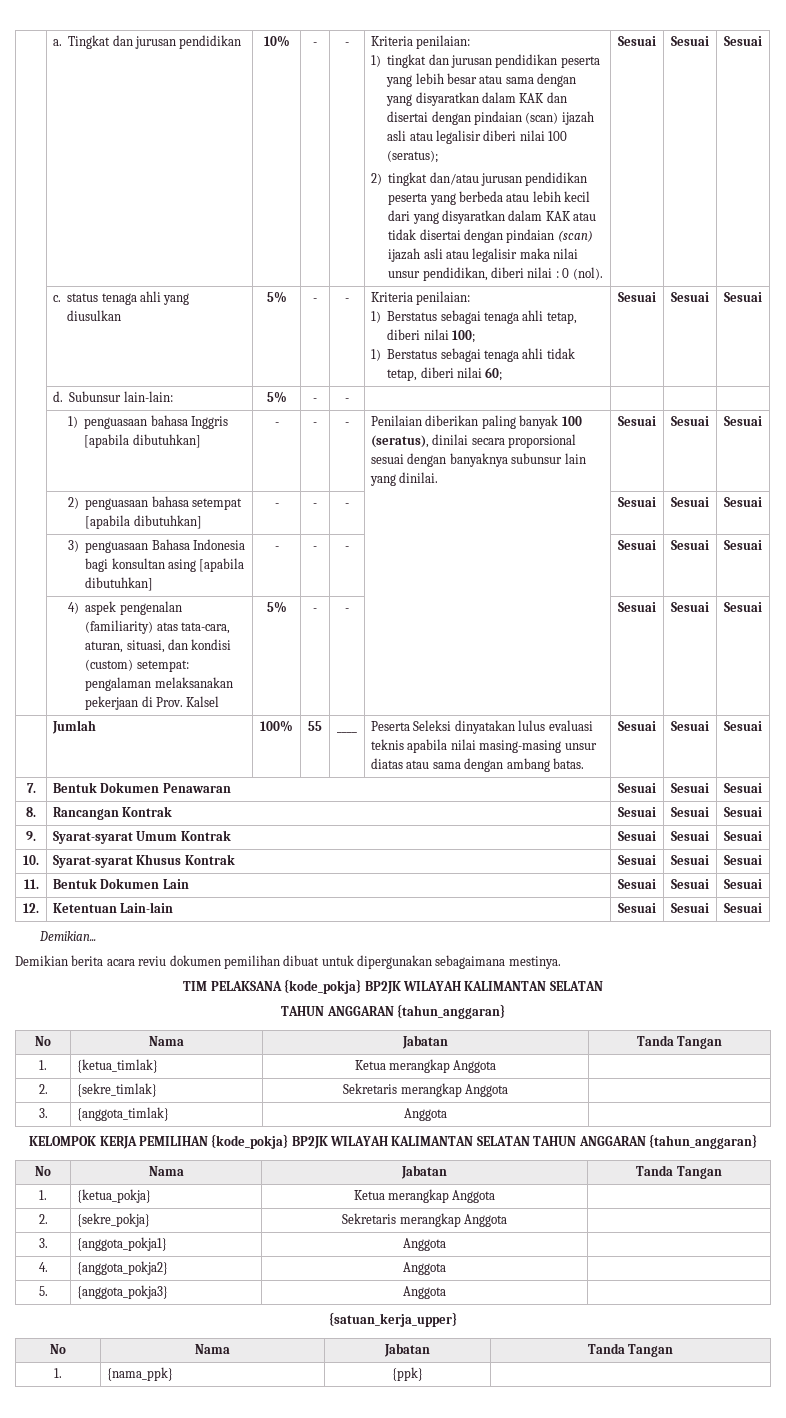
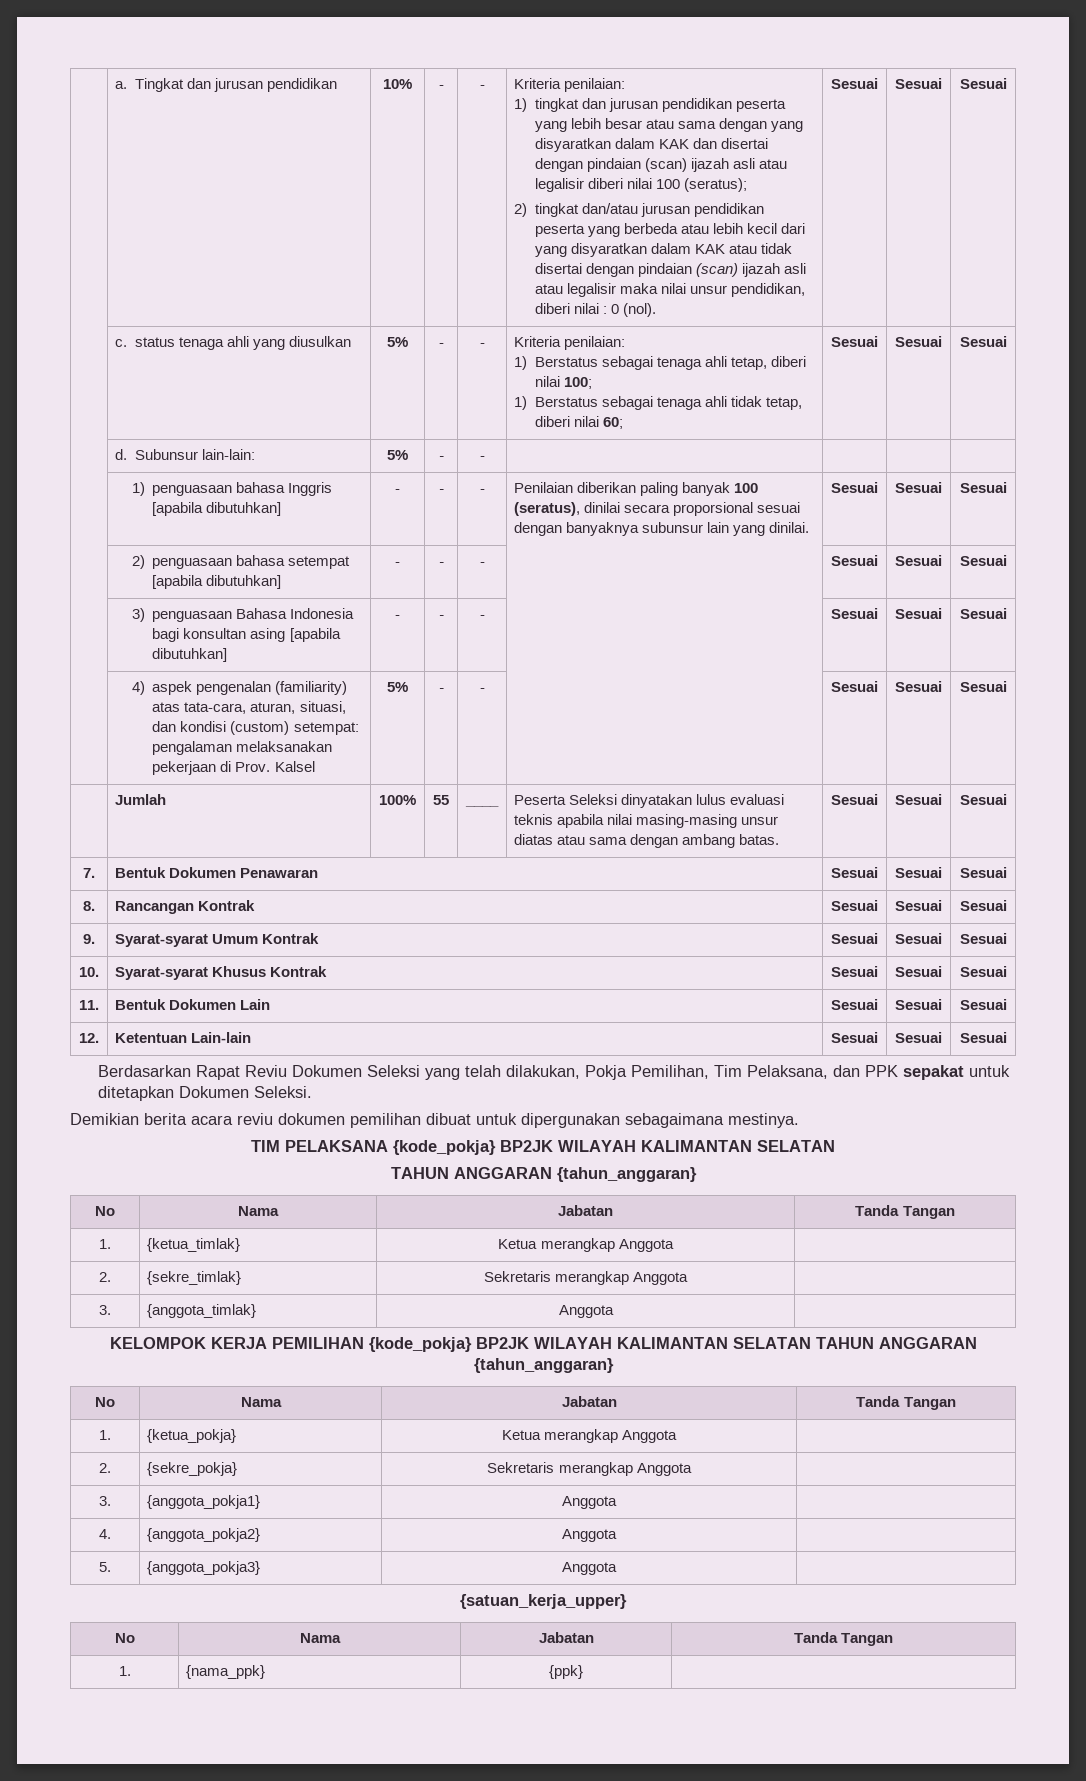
[38,931,96,941] Demikian... -> [98,1065,1011,1080] [98,1086,313,1101] Berdasarkan Rapat Reviu Dokumen Seleksi yang telah dilakukan, Pokja Pemilihan, Tim Pelaksana, dan PPK sepakat untuk ditetapkan Dokumen Seleksi.

